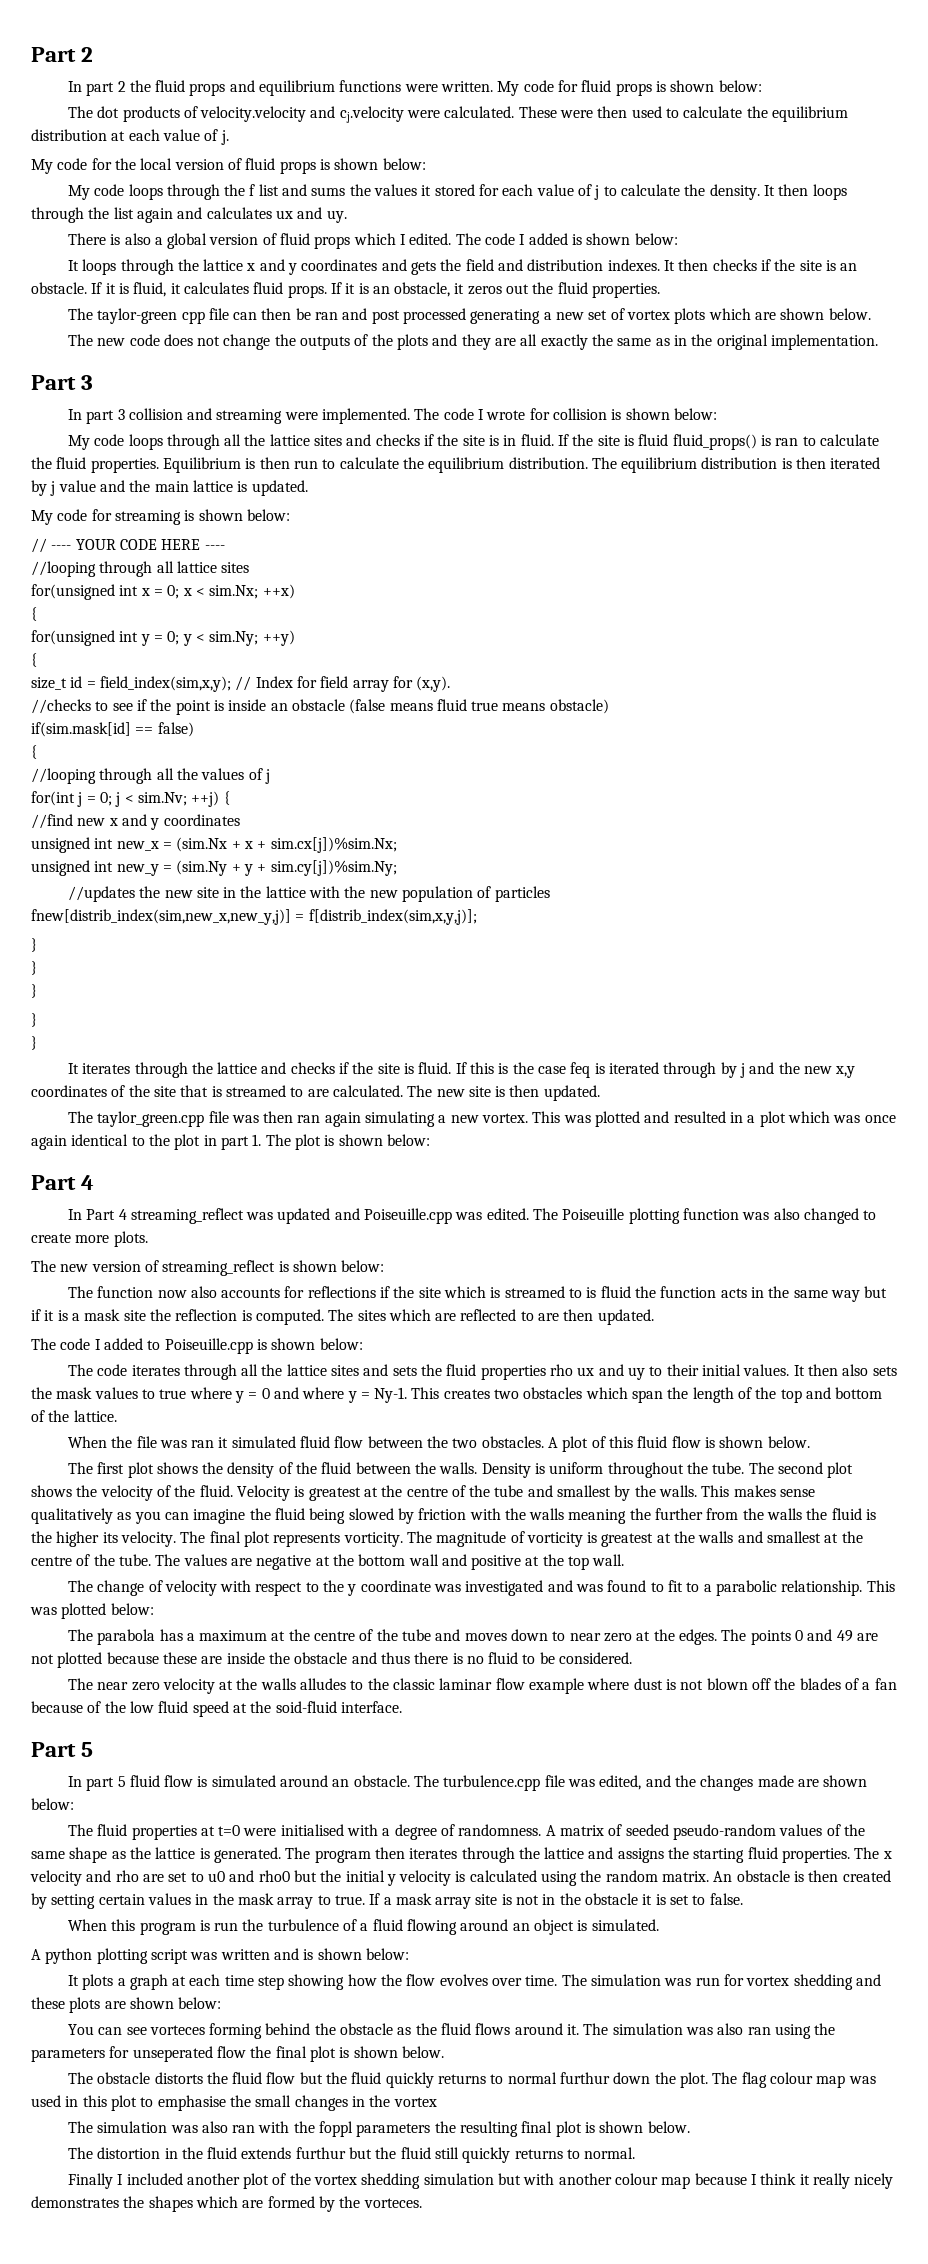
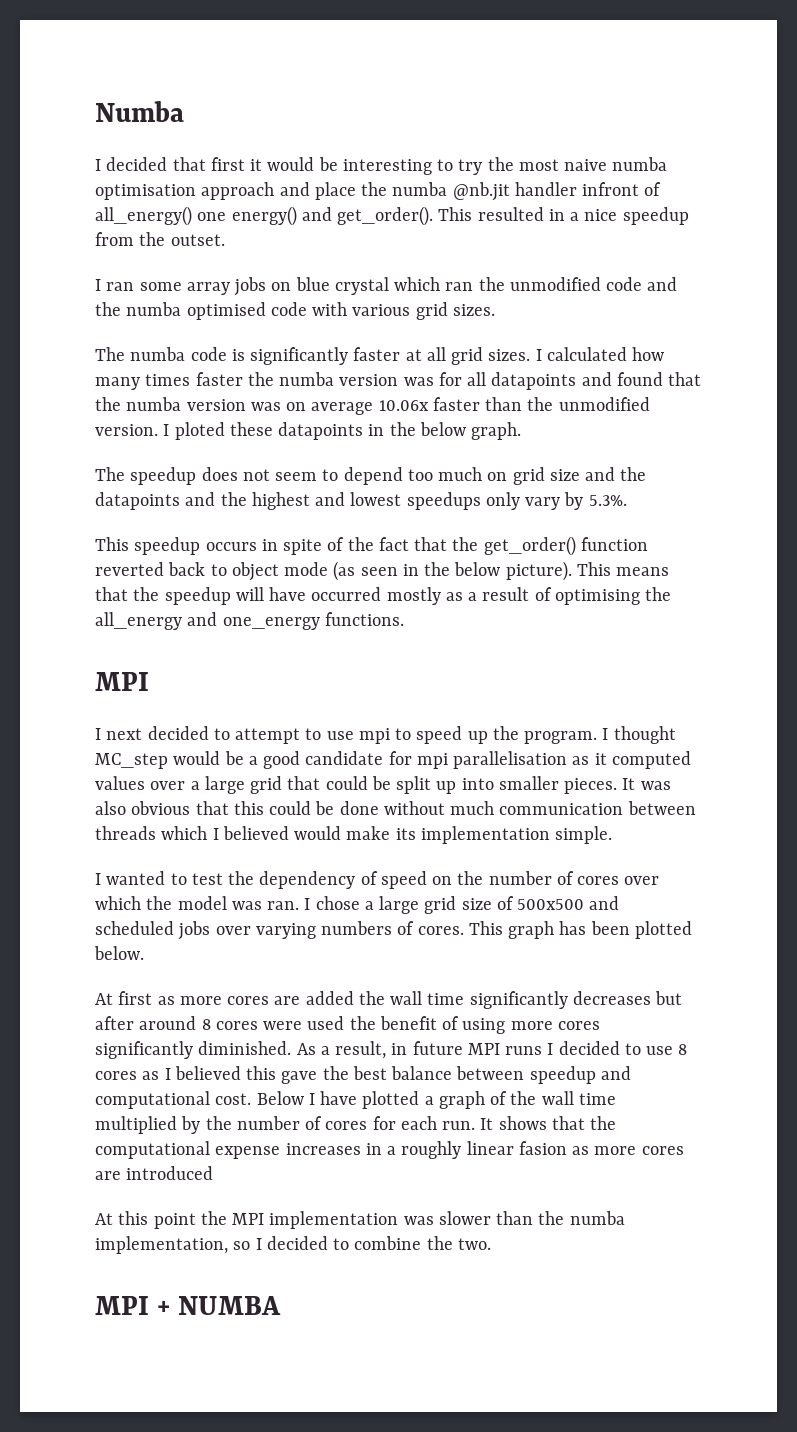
[31,47,94,62] [67,80,762,96] [67,106,848,123] [31,129,229,145] [31,158,426,174] [67,184,847,200] [31,207,347,223] [67,233,678,249] [67,259,858,275] [31,282,661,298] [67,308,871,324] [67,334,878,350] [31,375,94,390] [67,408,717,424] [67,434,879,450] [31,457,881,473] [31,480,308,496] [31,509,290,525] [31,538,225,553] [31,561,250,577] [31,584,295,600] [31,607,37,621] [31,630,295,646] [31,653,37,667] [31,676,451,692] [31,699,609,715] [31,722,194,737] [31,745,37,759] [31,768,270,784] [31,791,230,807] [31,814,240,830] [31,837,397,853] [31,860,397,876] [67,886,550,902] [31,909,477,925] [31,938,37,952] [31,961,37,975] [31,984,37,998] [31,1013,37,1027] [31,1036,37,1050] [67,1062,856,1078] [31,1085,600,1101] [67,1111,896,1127] [31,1134,430,1150] [31,1175,95,1190] [67,1208,877,1224] [31,1231,148,1247] [31,1260,385,1276] [67,1286,888,1302] [31,1309,654,1325] [31,1338,363,1354] [67,1364,897,1380] [31,1387,883,1403] [31,1410,117,1422] [67,1436,810,1452] [67,1462,854,1478] [31,1485,816,1501] [31,1508,877,1524] [31,1531,863,1547] [31,1554,625,1570] [67,1580,895,1596] [30,1603,154,1619] [67,1629,878,1645] [31,1652,633,1668] [67,1678,897,1694] [31,1701,402,1717] [31,1742,94,1757] [67,1775,868,1791] [31,1798,74,1810] [67,1824,865,1840] [31,1847,892,1863] [30,1870,891,1886] [31,1893,743,1909] [67,1919,659,1935] [31,1948,409,1964] [67,1974,881,1990] [31,1997,222,2013] [67,2023,836,2039] [31,2046,444,2062] [67,2072,876,2088] [31,2095,437,2111] [67,2121,690,2137] [67,2147,636,2163] [67,2173,894,2189] [31,2196,422,2212] Part 2 // In part 2 the fluid props and equilibrium functions were written. My code for fluid props is shown below: // The dot products of velocity.velocity and cj.velocity were calculated. These were then used to calculate the equilibrium distribution at each value of j. // My code for the local version of fluid props is shown below: // My code loops through the f list and sums the values it stored for each value of j to calculate the density. It then loops through the list again and calculates ux and uy. // There is also a global version of fluid props which I edited. The code I added is shown below: // It loops through the lattice x and y coordinates and gets the field and distribution indexes. It then checks if the site is an obstacle. If it is fluid, it calculates fluid props. If it is an obstacle, it zeros out the fluid properties. // The taylor-green cpp file can then be ran and post processed generating a new set of vortex plots which are shown below. // The new code does not change the outputs of the plots and they are all exactly the same as in the original implementation. // Part 3 // In part 3 collision and streaming were implemented. The code I wrote for collision is shown below: // My code loops through all the lattice sites and checks if the site is in fluid. If the site is fluid fluid_props() is ran to calculate the fluid properties. Equilibrium is then run to calculate the equilibrium distribution. The equilibrium distribution is then iterated by j value and the main lattice is updated. // My code for streaming is shown below: // // ---- YOUR CODE HERE ---- // //looping through all lattice sites // for(unsigned int x = 0; x < sim.Nx; ++x) // { // for(unsigned int y = 0; y < sim.Ny; ++y) // { // size_t id = field_index(sim,x,y); // Index for field array for (x,y). // //checks to see if the point is inside an obstacle (false means fluid true means obstacle) // if(sim.mask[id] == false) // { // //looping through all the values of j // for(int j = 0; j < sim.Nv; ++j) { // //find new x and y coordinates // unsigned int new_x = (sim.Nx + x + sim.cx[j])%sim.Nx; // unsigned int new_y = (sim.Ny + y + sim.cy[j])%sim.Ny; // //updates the new site in the lattice with the new population of particles // fnew[distrib_index(sim,new_x,new_y,j)] = f[distrib_index(sim,x,y,j)]; // } // } // } // } // } // It iterates through the lattice and checks if the site is fluid. If this is the case feq is iterated through by j and the new x,y coordinates of the site that is streamed to are calculated. The new site is then updated. // The taylor_green.cpp file was then ran again simulating a new vortex. This was plotted and resulted in a plot which was once again identical to the plot in part 1. The plot is shown below: // Part 4 // In Part 4 streaming_reflect was updated and Poiseuille.cpp was edited. The Poiseuille plotting function was also changed to create more plots. // The new version of streaming_reflect is shown below: // The function now also accounts for reflections if the site which is streamed to is fluid the function acts in the same way but if it is a mask site the reflection is computed. The sites which are reflected to are then updated. // The code I added to Poiseuille.cpp is shown below: // The code iterates through all the lattice sites and sets the fluid properties rho ux and uy to their initial values. It then also sets the mask values to true where y = 0 and where y = Ny-1. This creates two obstacles which span the length of the top and bottom of the lattice. // When the file was ran it simulated fluid flow between the two obstacles. A plot of this fluid flow is shown below. // The first plot shows the density of the fluid between the walls. Density is uniform throughout the tube. The second plot shows the velocity of the fluid. Velocity is greatest at the centre of the tube and smallest by the walls. This makes sense qualitatively as you can imagine the fluid being slowed by friction with the walls meaning the further from the walls the fluid is the higher its velocity. The final plot represents vorticity. The magnitude of vorticity is greatest at the walls and smallest at the centre of the tube. The values are negative at the bottom wall and positive at the top wall. // The change of velocity with respect to the y coordinate was investigated and was found to fit to a parabolic relationship. This was plotted below: // The parabola has a maximum at the centre of the tube and moves down to near zero at the edges. The points 0 and 49 are not plotted because these are inside the obstacle and thus there is no fluid to be considered. // The near zero velocity at the walls alludes to the classic laminar flow example where dust is not blown off the blades of a fan because of the low fluid speed at the soid-fluid interface. // Part 5 // In part 5 fluid flow is simulated around an obstacle. The turbulence.cpp file was edited, and the changes made are shown below: // The fluid properties at t=0 were initialised with a degree of randomness. A matrix of seeded pseudo-random values of the same shape as the lattice is generated. The program then iterates through the lattice and assigns the starting fluid properties. The x velocity and rho are set to u0 and rho0 but the initial y velocity is calculated using the random matrix. An obstacle is then created by setting certain values in the mask array to true. If a mask array site is not in the obstacle it is set to false. // When this program is run the turbulence of a fluid flowing around an object is simulated. // A python plotting script was written and is shown below: // It plots a graph at each time step showing how the flow evolves over time. The simulation was run for vortex shedding and these plots are shown below: // You can see vorteces forming behind the obstacle as the fluid flows around it. The simulation was also ran using the parameters for unseperated flow the final plot is shown below. // The obstacle distorts the fluid flow but the fluid quickly returns to normal furthur down the plot. The flag colour map was used in this plot to emphasise the small changes in the vortex // The simulation was also ran with the foppl parameters the resulting final plot is shown below. // The distortion in the fluid extends furthur but the fluid still quickly returns to normal. // Finally I included another plot of the vortex shedding simulation but with another colour map because I think it really nicely demonstrates the shapes which are formed by the vorteces. -> [95,101,184,122] [95,157,668,175] [95,182,662,201] [95,206,689,226] [95,232,225,246] [95,277,678,296] [95,302,495,320] [95,347,665,365] [95,372,702,390] [95,397,650,415] [95,422,522,440] [95,467,647,485] [95,492,627,510] [95,536,648,556] [95,561,670,581] [95,587,672,605] [95,612,404,630] [95,672,149,691] [95,726,676,744] [95,751,691,769] [95,776,671,794] [95,801,696,815] [95,826,613,844] [95,871,660,889] [95,896,620,914] [95,921,692,940] [94,946,144,960] [95,991,683,1009] [95,1016,600,1034] [95,1041,688,1059] [95,1066,631,1084] [95,1091,616,1109] [95,1116,617,1134] [95,1141,684,1159] [95,1166,214,1180] [95,1211,625,1229] [95,1236,491,1254] [95,1296,282,1315] Numba // I decided that first it would be interesting to try the most naive numba optimisation approach and place the numba @nb.jit handler infront of all_energy() one energy() and get_order(). This resulted in a nice speedup from the outset. // I ran some array jobs on blue crystal which ran the unmodified code and the numba optimised code with various grid sizes. // The numba code is significantly faster at all grid sizes. I calculated how many times faster the numba version was for all datapoints and found that the numba version was on average 10.06x faster than the unmodified version. I ploted these datapoints in the below graph. // The speedup does not seem to depend too much on grid size and the datapoints and the highest and lowest speedups only vary by 5.3%. // This speedup occurs in spite of the fact that the get_order() function reverted back to object mode (as seen in the below picture). This means that the speedup will have occurred mostly as a result of optimising the all_energy and one_energy functions. // MPI // I next decided to attempt to use mpi to speed up the program. I thought MC_step would be a good candidate for mpi parallelisation as it computed values over a large grid that could be split up into smaller pieces. It was also obvious that this could be done without much communication between threads which I believed would make its implementation simple. // I wanted to test the dependency of speed on the number of cores over which the model was ran. I chose a large grid size of 500x500 and scheduled jobs over varying numbers of cores. This graph has been plotted below. // At first as more cores are added the wall time significantly decreases but after around 8 cores were used the benefit of using more cores significantly diminished. As a result, in future MPI runs I decided to use 8 cores as I believed this gave the best balance between speedup and computational cost. Below I have plotted a graph of the wall time multiplied by the number of cores for each run. It shows that the computational expense increases in a roughly linear fasion as more cores are introduced // At this point the MPI implementation was slower than the numba implementation, so I decided to combine the two. // MPI + NUMBA

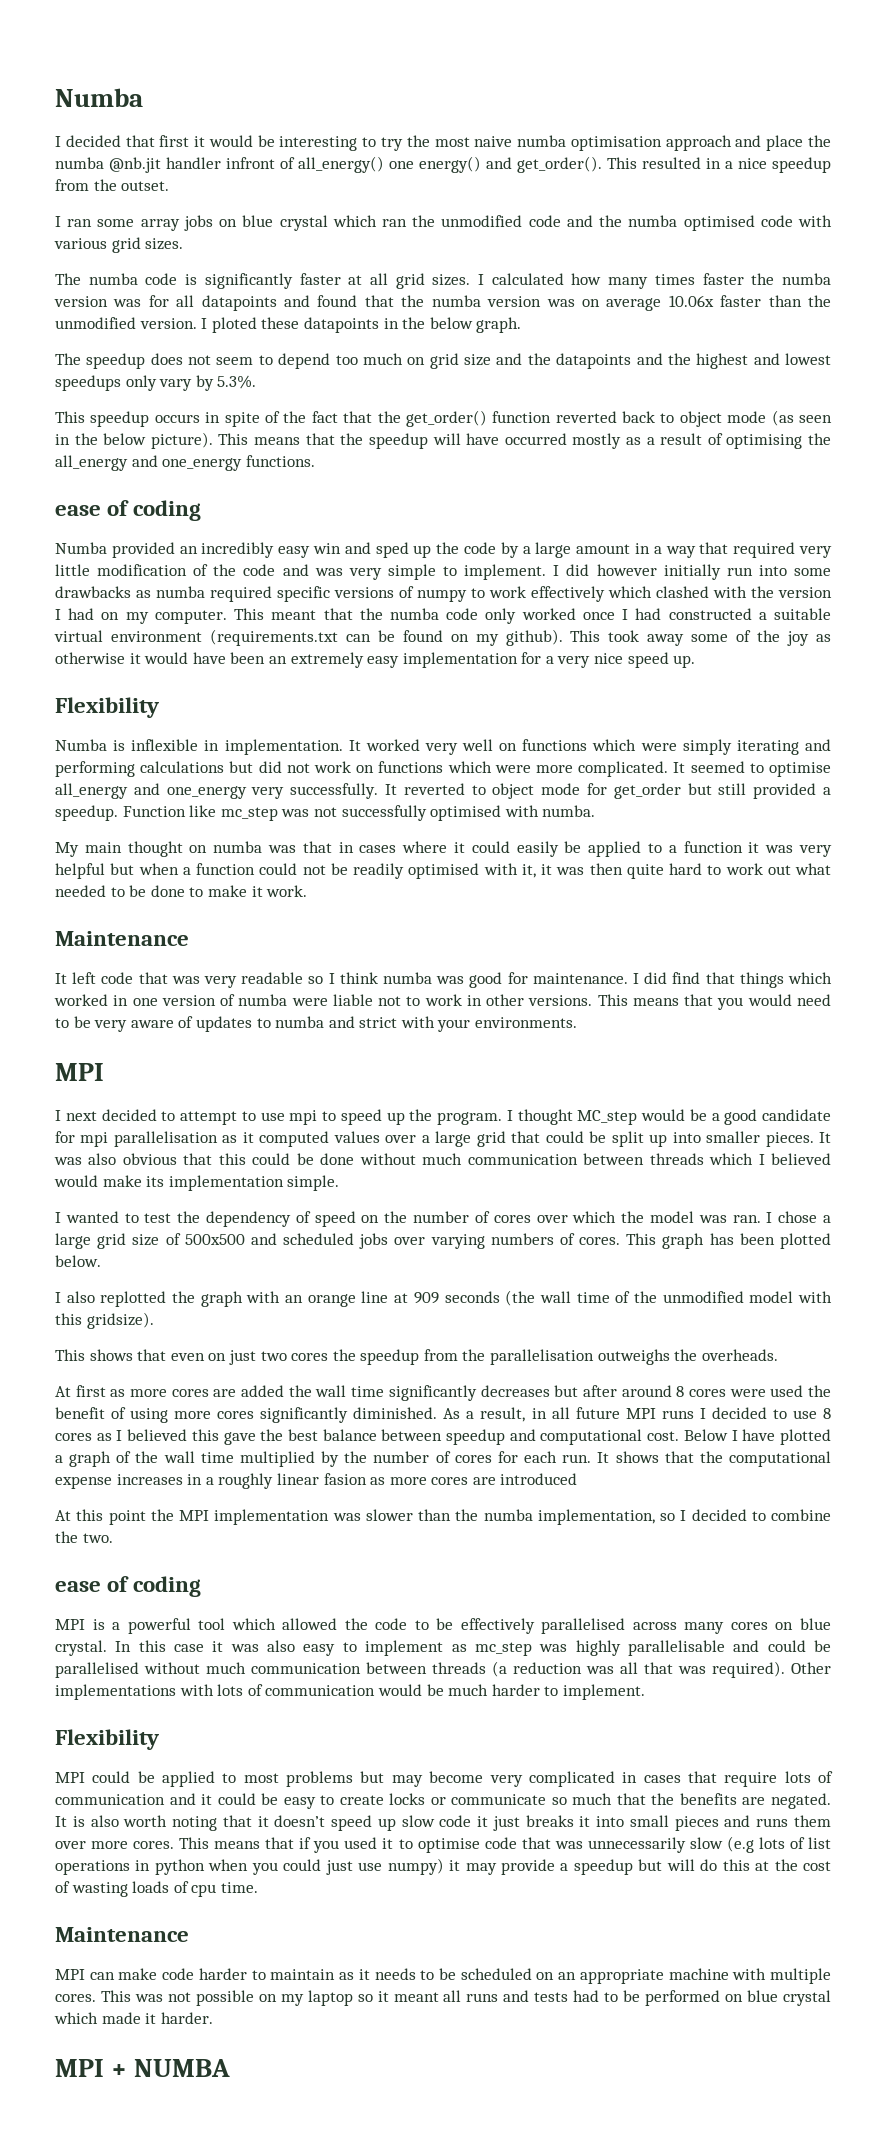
(404, 619) none -> [55,500,202,521] [55,542,832,558] [55,564,832,580] [55,586,832,602] [55,608,831,624] [54,629,831,646] [55,652,696,668] [55,697,159,718] [55,739,831,755] [55,761,832,777] [55,783,831,799] [55,805,596,821] [55,841,832,857] [55,863,831,879] [55,885,308,897] [55,931,189,946] [55,972,833,988] [54,994,831,1010] [55,1016,578,1032] // ease of coding // Numba provided an incredibly easy win and sped up the code by a large amount in a way that required very little modification of the code and was very simple to implement. I did however initially run into some drawbacks as numba required specific versions of numpy to work effectively which clashed with the version I had on my computer. This meant that the numba code only worked once I had constructed a suitable virtual environment (requirements.txt can be found on my github). This took away some of the joy as otherwise it would have been an extremely easy implementation for a very nice speed up. // Flexibility // Numba is inflexible in implementation. It worked very well on functions which were simply iterating and performing calculations but did not work on functions which were more complicated. It seemed to optimise all_energy and one_energy very successfully. It reverted to object mode for get_order but still provided a speedup. Function like mc_step was not successfully optimised with numba. // My main thought on numba was that in cases where it could easily be applied to a function it was very helpful but when a function could not be readily optimised with it, it was then quite hard to work out what needed to be done to make it work. // Maintenance // It left code that was very readable so I think numba was good for maintenance. I did find that things which worked in one version of numba were liable not to work in other versions. This means that you would need to be very aware of updates to numba and strict with your environments.
(144, 953) none -> [55,1290,833,1307] [55,1312,154,1329] [55,1349,778,1365] // I also replotted the graph with an orange line at 909 seconds (the wall time of the unmodified model with this gridsize). // This shows that even on just two cores the speedup from the parallelisation outweighs the overheads.
(408, 1049) none -> [551,1407,570,1419] all
(491, 1244) none -> [55,1576,202,1597] [55,1618,831,1634] [55,1640,832,1656] [55,1661,831,1678] [55,1684,645,1700] [55,1729,159,1750] [55,1771,834,1787] [55,1793,831,1809] [55,1815,831,1831] [55,1836,831,1853] [55,1858,832,1875] [55,1881,258,1897] [55,1927,189,1942] [55,1968,831,1984] [55,1990,832,2006] [54,2012,213,2024] // ease of coding // MPI is a powerful tool which allowed the code to be effectively parallelised across many cores on blue crystal. In this case it was also easy to implement as mc_step was highly parallelisable and could be parallelised without much communication between threads (a reduction was all that was required). Other implementations with lots of communication would be much harder to implement. // Flexibility // MPI could be applied to most problems but may become very complicated in cases that require lots of communication and it could be easy to create locks or communicate so much that the benefits are negated. It is also worth noting that it doesn’t speed up slow code it just breaks it into small pieces and runs them over more cores. This means that if you used it to optimise code that was unnecessarily slow (e.g lots of list operations in python when you could just use numpy) it may provide a speedup but will do this at the cost of wasting loads of cpu time. // Maintenance // MPI can make code harder to maintain as it needs to be scheduled on an appropriate machine with multiple cores. This was not possible on my laptop so it meant all runs and tests had to be performed on blue crystal which made it harder.

